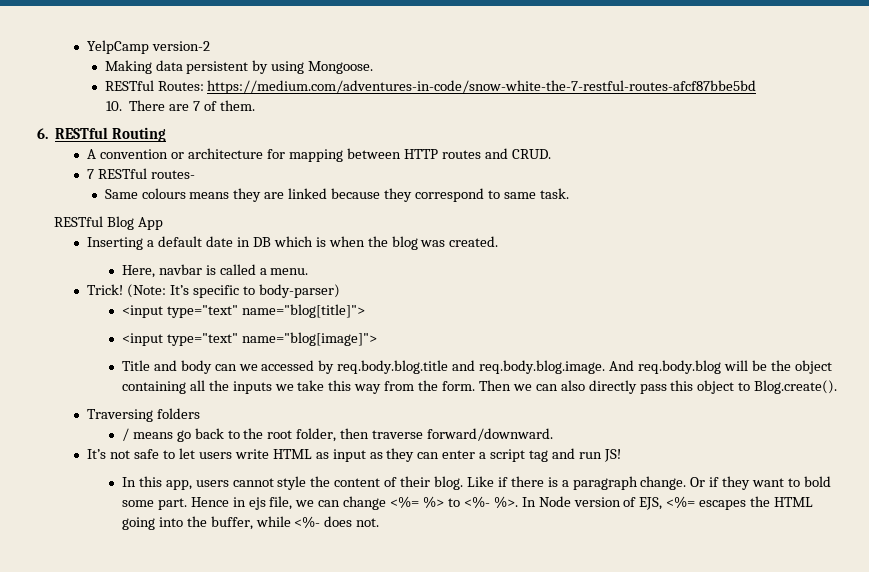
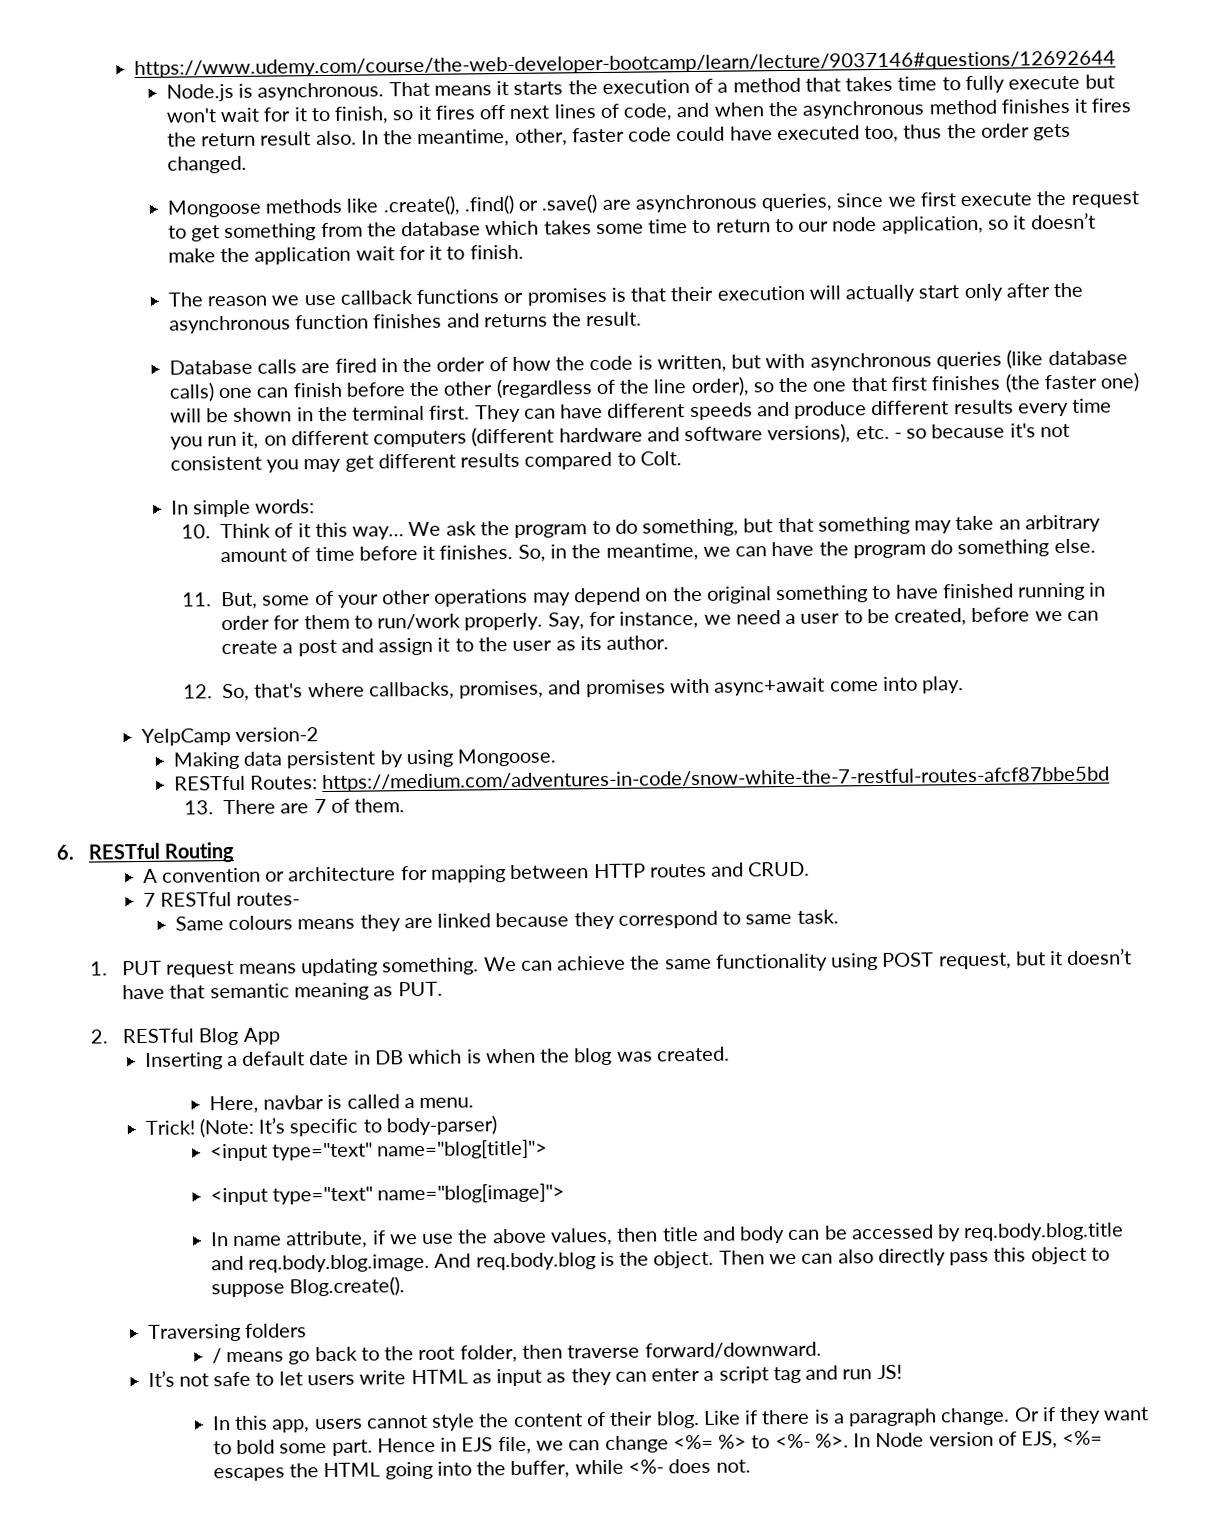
(87, 47) none -> [133,50,1116,79] [165,74,1115,102] [165,98,1132,124] [166,123,1072,147] [166,155,247,174] [166,190,1139,218] [167,212,1096,242] [167,244,524,265] [167,282,1084,307] [168,311,643,334] [168,349,1128,375] [168,372,1140,402] [169,398,1113,423] [169,423,1071,450] [169,451,682,473] [170,499,316,518] [181,514,1101,540] [220,538,1096,563] [182,582,1107,610] [221,607,1099,631] [221,635,670,657] [183,676,965,702] https://www.udemy.com/course/the-web-developer-bootcamp/learn/lecture/9037146#questions/12692644 // Node.js is asynchronous. That means it starts the execution of a method that takes time to fully execute but won't wait for it to finish, so it fires off next lines of code, and when the asynchronous method finishes it fires the return result also. In the meantime, other, faster code could have executed too, thus the order gets changed. // Mongoose methods like .create(), .find() or .save() are asynchronous queries, since we first execute the request to get something from the database which takes some time to return to our node application, so it doesn’t make the application wait for it to finish. // The reason we use callback functions or promises is that their execution will actually start only after the asynchronous function finishes and returns the result. // Database calls are fired in the order of how the code is written, but with asynchronous queries (like database calls) one can finish before the other (regardless of the line order), so the one that first finishes (the faster one) will be shown in the terminal first. They can have different speeds and produce different results every time you run it, on different computers (different hardware and software versions), etc. - so because it's not consistent you may get different results compared to Colt. // In simple words: // 10. Think of it this way… We ask the program to do something, but that something may take an arbitrary amount of time before it finishes. So, in the meantime, we can have the program do something else. // 11. But, some of your other operations may depend on the original something to have finished running in order for them to run/work properly. Say, for instance, we need a user to be created, before we can create a post and assign it to the user as its author. // 12. So, that's where callbacks, promises, and promises with async+await come into play. //
[105,101,122,111] 10. -> [184,800,215,815] 13.
(569, 193) none -> [90,948,1133,978] [122,981,443,1001] [90,1029,109,1044] 1. PUT request means updating something. We can achieve the same functionality using POST request, but it doesn’t have that semantic meaning as PUT. // 2.
[121,360,150,371] Title -> [210,1226,699,1249] In name attribute, if we use the above values, then title
[238,364,258,371] we -> [823,1225,848,1240] be
[723,360,832,374] [121,380,476,394] will be the object containing all the inputs we take this way from the form. -> [599,1250,715,1269] is the object.
(751, 386) none -> [210,1283,285,1298] suppose
[248,497,266,510] ejs -> [461,1437,494,1452] EJS

